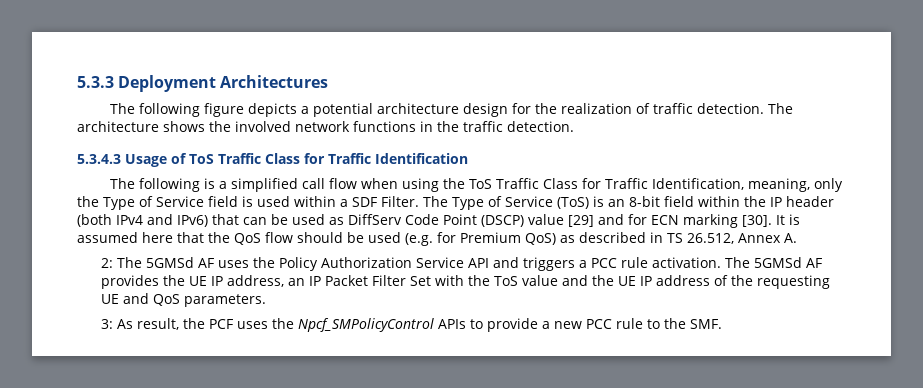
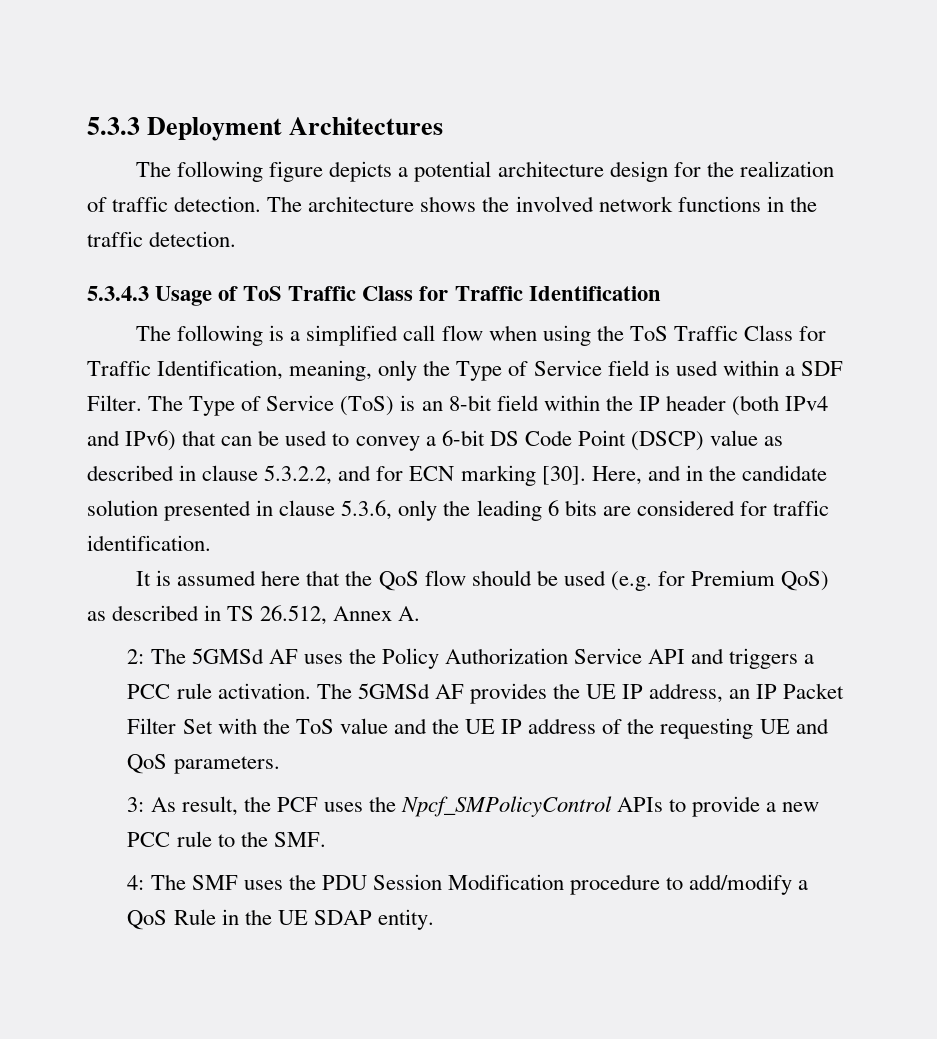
[329,214,594,227] as DiffServ Code Point (DSCP) value [29] -> [332,430,784,451] [87,465,333,485] to convey a 6-bit DS Code Point (DSCP) value as described in clause 5.3.2.2,
(772, 221) none -> [591,465,827,485] [87,500,829,521] [87,535,211,551] Here, and in the candidate solution presented in clause 5.3.6, only the leading 6 bits are considered for traffic identification. //
(722, 324) none -> [127,874,809,895] [127,909,434,930] // 4: The SMF uses the PDU Session Modification procedure to add/modify a QoS Rule in the UE SDAP entity.

